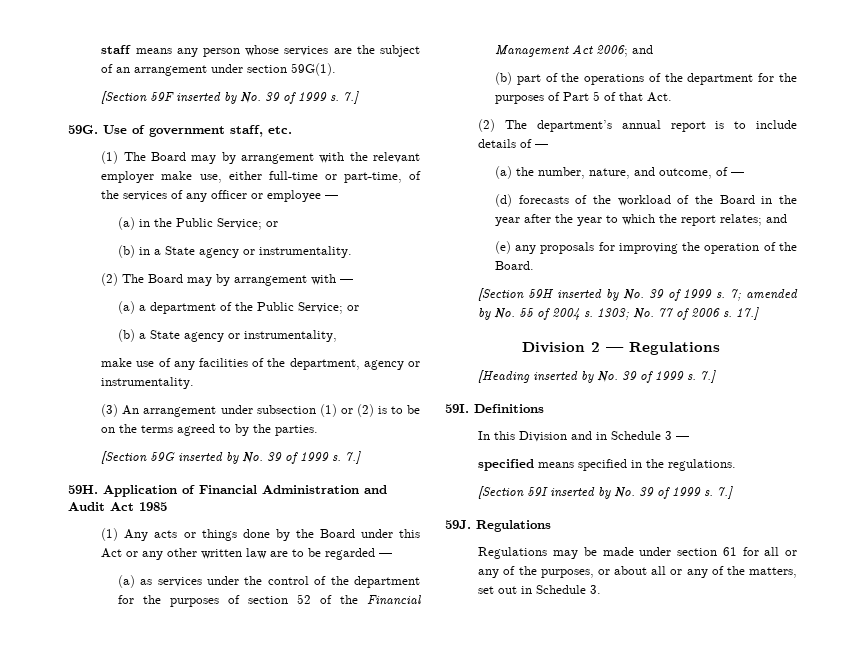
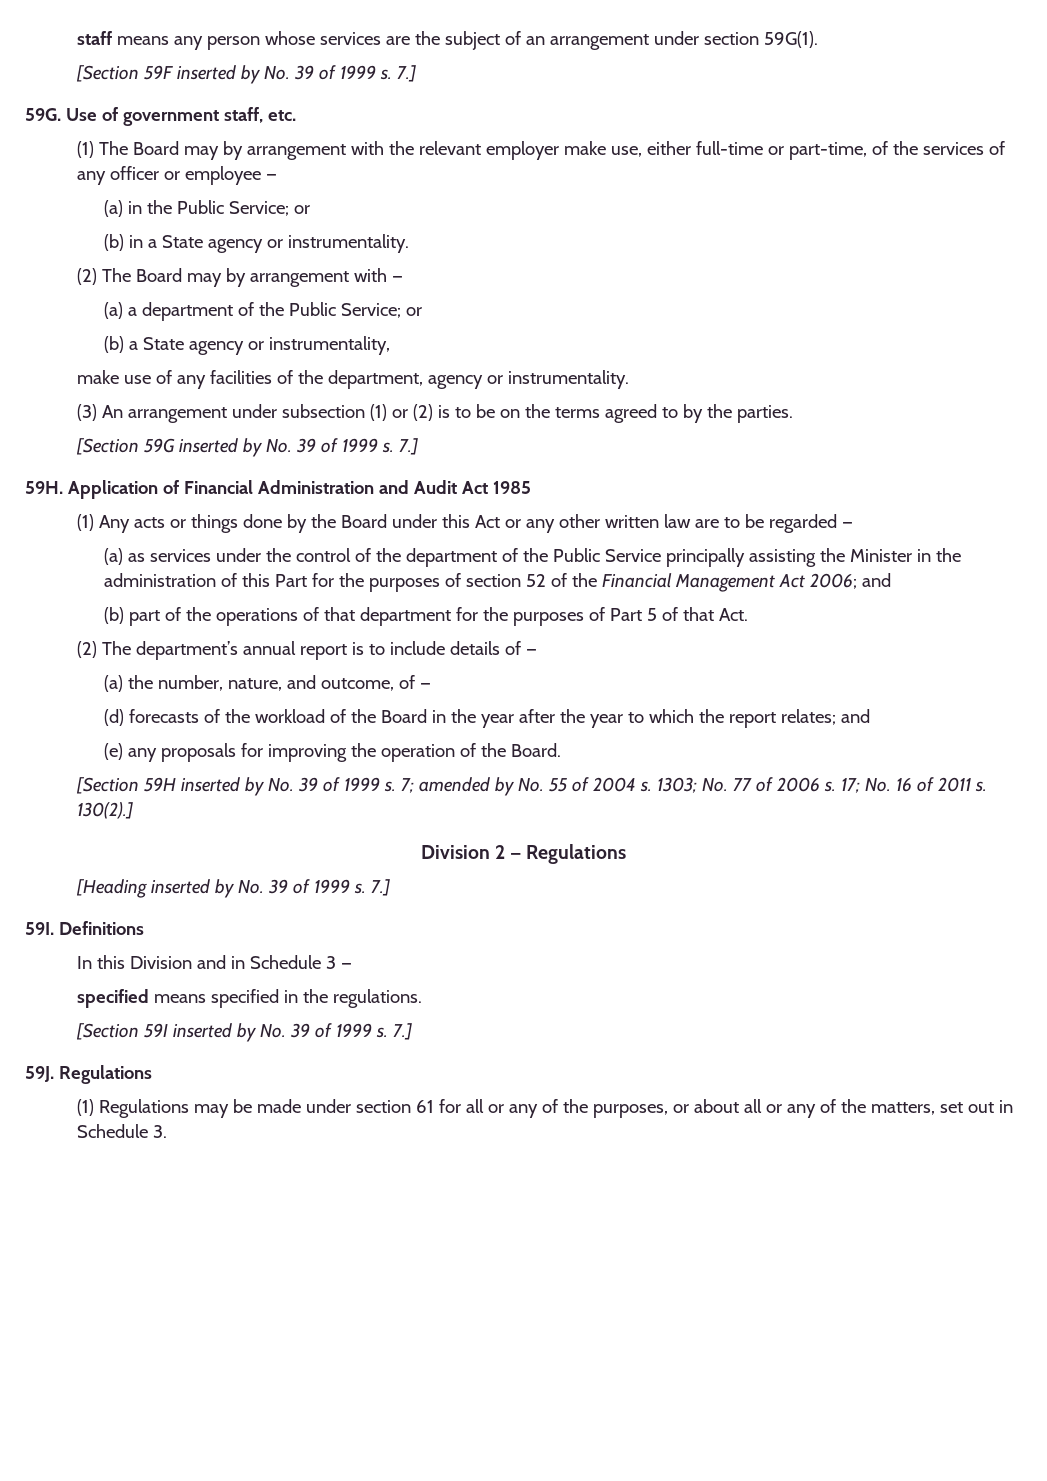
(420, 582) none -> [501,548,961,567] [103,573,307,587] of the Public Service principally assisting the Minister in the administration of this Part
[664,73,683,82] the -> [323,607,355,621] that
[736,307,760,320] 17.] -> [841,777,988,794] [77,802,134,819] 17; No. 16 of 2011 s. 130(2).]
(551, 526) none -> [77,1099,95,1116] (1)

